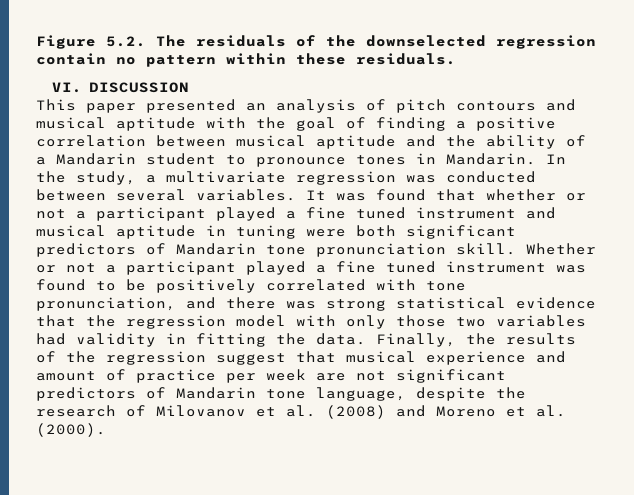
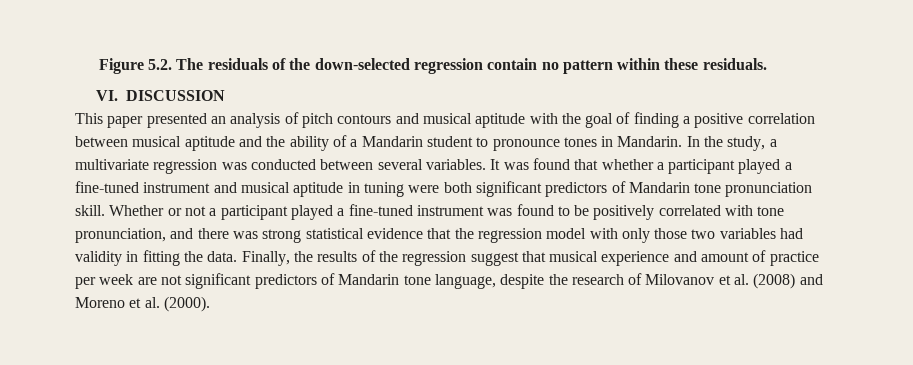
[366,35,486,47] downselected -> [314,58,410,70] down-selected
[566,193,586,201] [36,207,406,221] or not a participant played a fine tuned -> [656,159,792,174] [75,181,139,193] a participant played a fine-tuned
[336,261,436,273] fine tuned -> [348,204,413,216] fine-tuned

